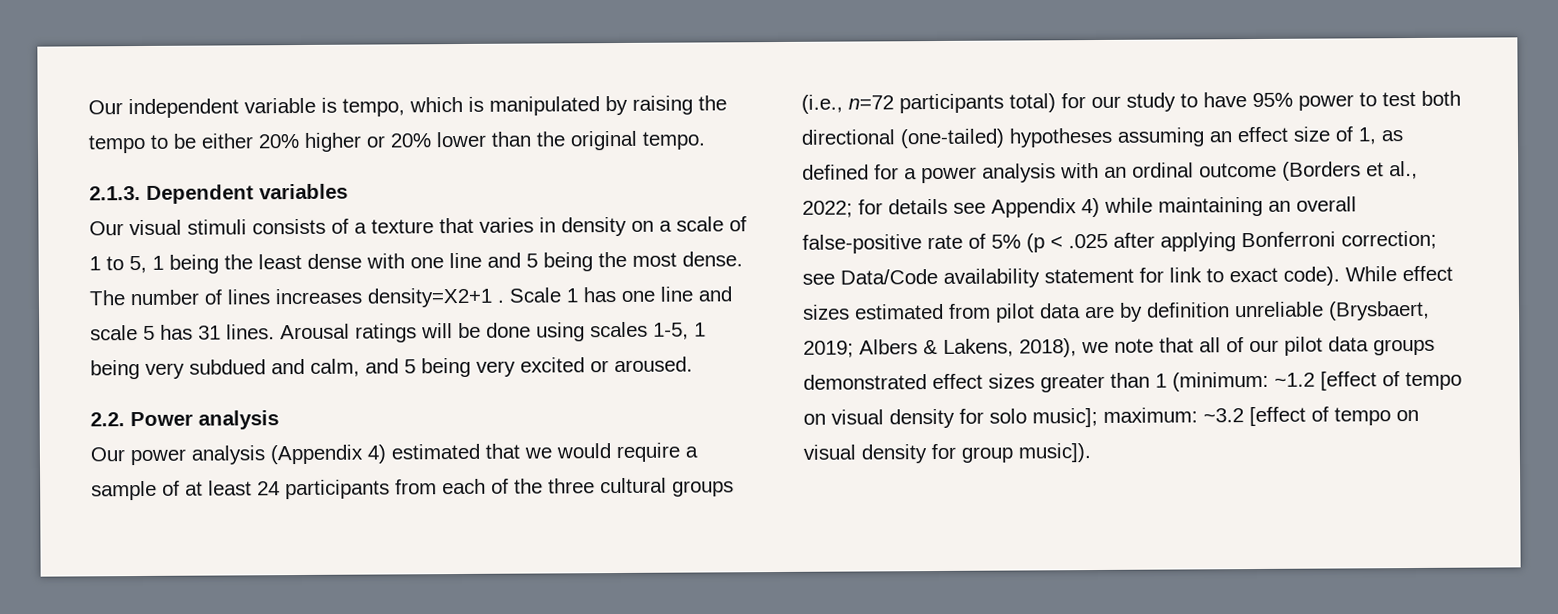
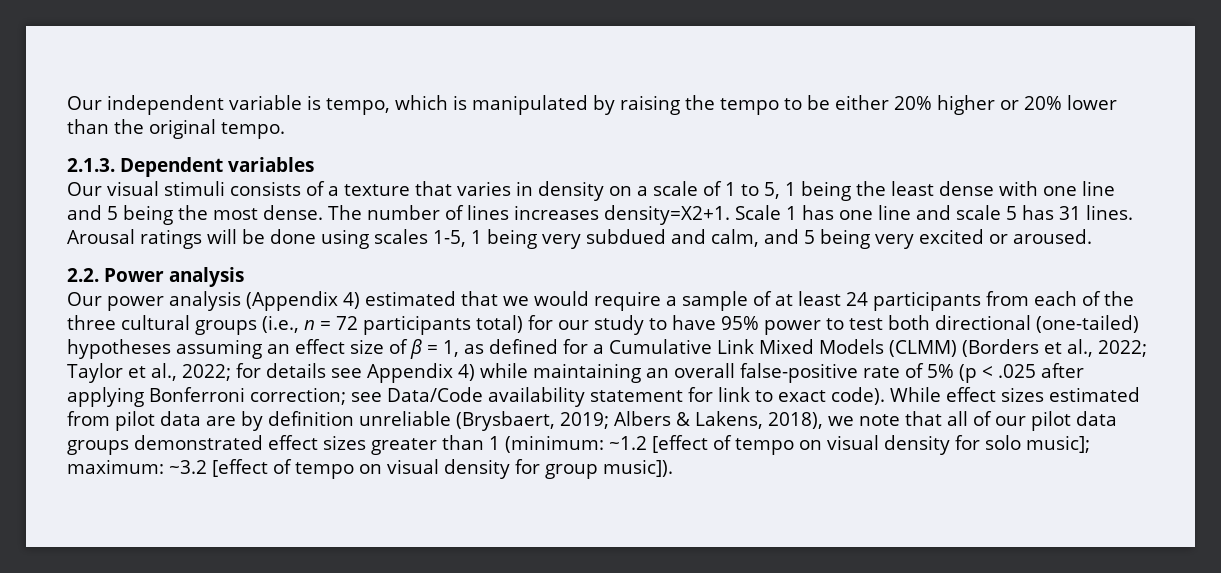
[367,287,504,308] density=X2+1 . -> [604,205,730,225] density=X2+1.
[848,95,894,110] n=72 -> [304,316,358,330] n = 72
(1353, 134) none -> [410,339,438,359] β =
[921,161,1361,184] power analysis with an ordinal outcome (Borders -> [609,339,1147,357] [67,363,123,383] Cumulative Link Mixed Models (CLMM) (Borders et al., 2022; Taylor

